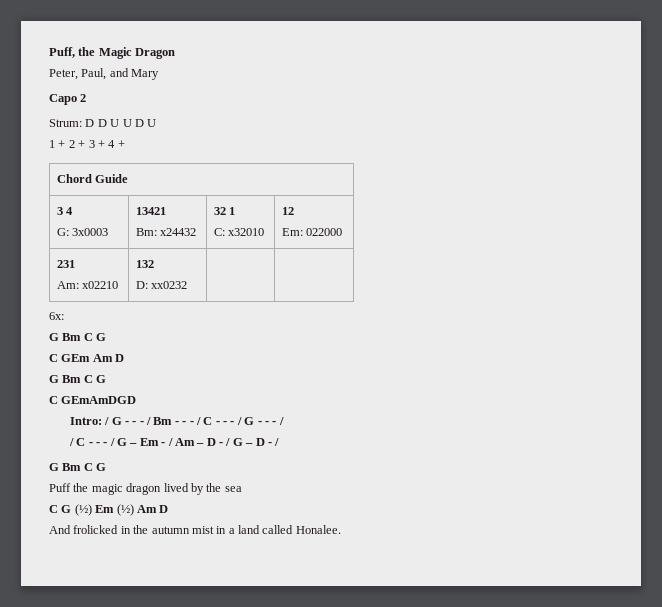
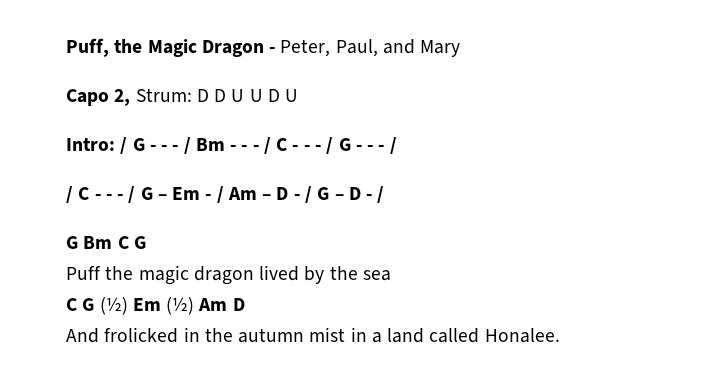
(176, 53) // -> [269,47,276,53] -
[80,94,87,102] 2 // -> [114,89,131,106] 2,
[49,140,125,148] [56,174,129,183] [56,207,74,215] [56,228,109,236] [135,207,166,215] [135,228,197,236] [213,207,236,215] [213,228,265,236] [281,207,294,215] [281,228,343,236] [56,260,75,268] [56,281,119,289] [135,260,154,268] [135,281,188,289] [49,312,64,320] [49,333,107,341] [49,354,125,362] [49,375,107,383] [49,396,137,404] // 1 + 2 + 3 + 4 + // Chord Guide // 3 4 // G: 3x0003 | 13421 // Bm: x24432 | 32 1 // C: x32010 | 12 // Em: 022000 // 231 // Am: x02210 | 132 // D: xx0232 | | // 6x: // G Bm C G // C GEm Am D // G Bm C G // C GEmAmDGD -> (299, 95) none

